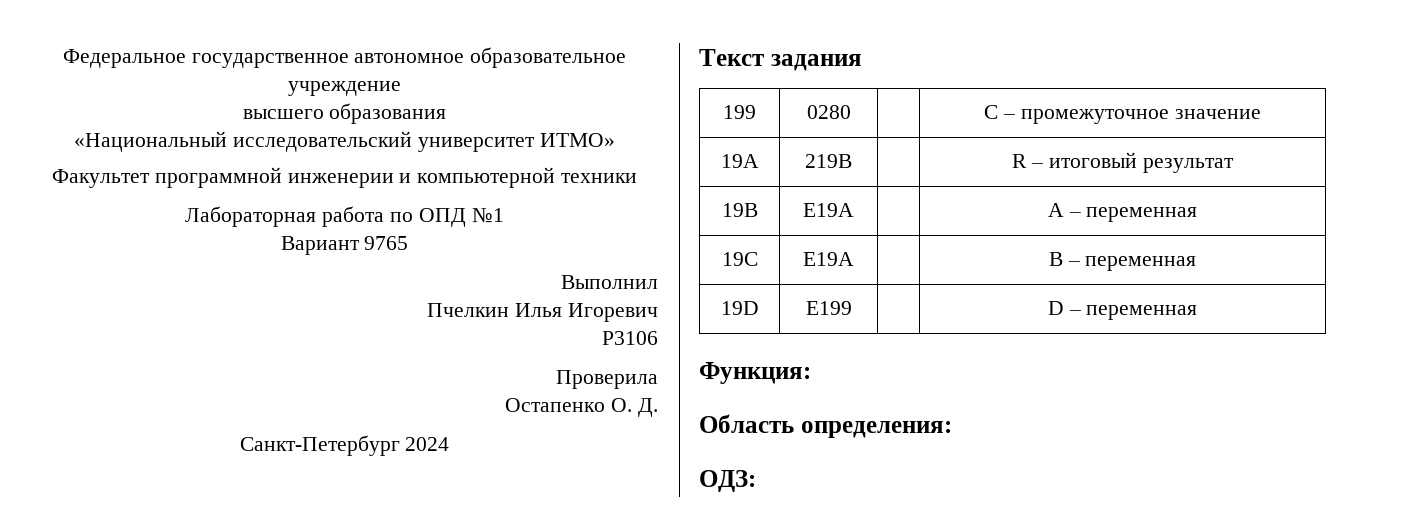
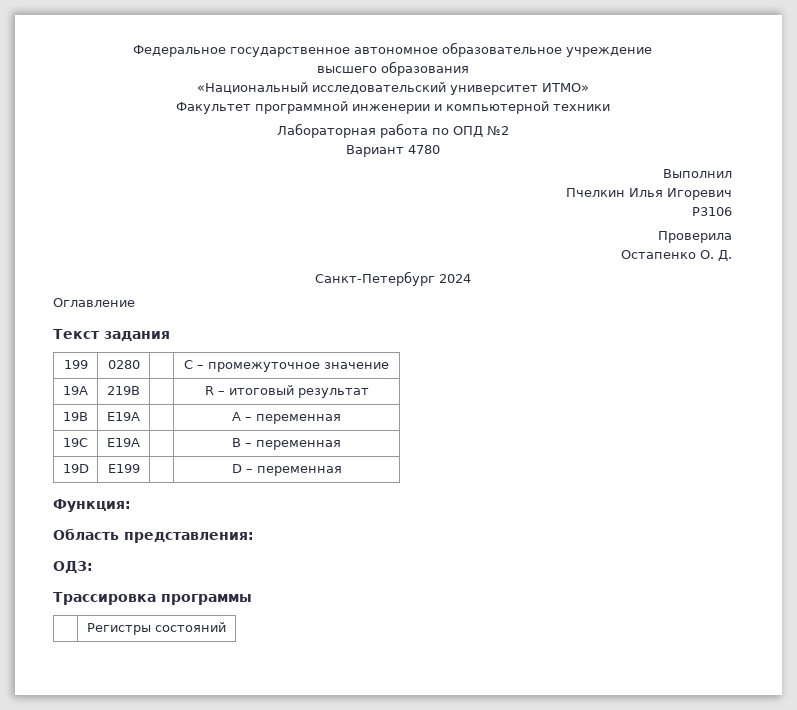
[471,208,504,223] №1 -> [486,126,509,135] №2
[364,236,409,250] 9765 -> [407,145,440,154] 4780
(450, 444) none -> [53,298,135,307] // Оглавление
[800,421,952,438] определения: -> [124,532,254,543] представления:
(756, 481) none -> [53,592,252,605] [87,622,226,635] // Трассировка программы // | Регистры состояний

